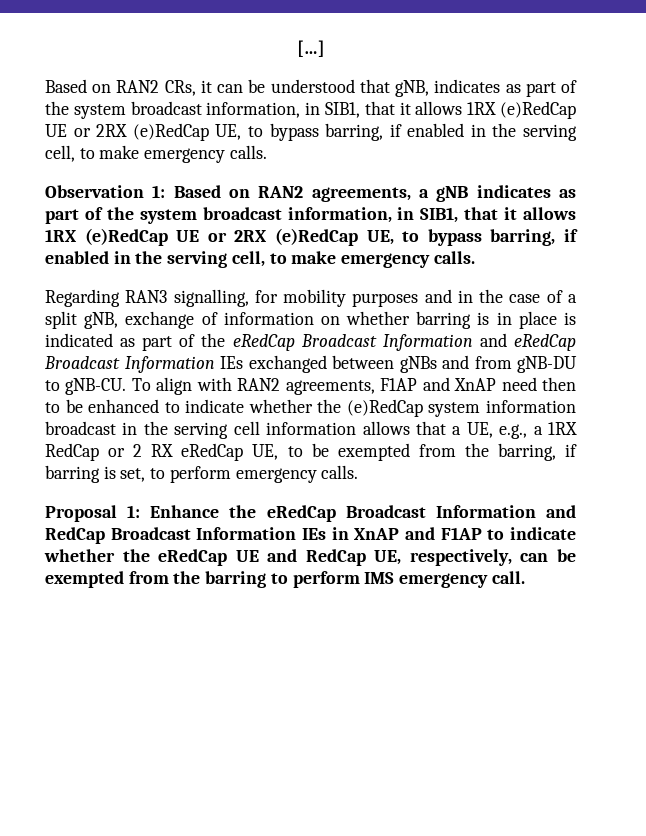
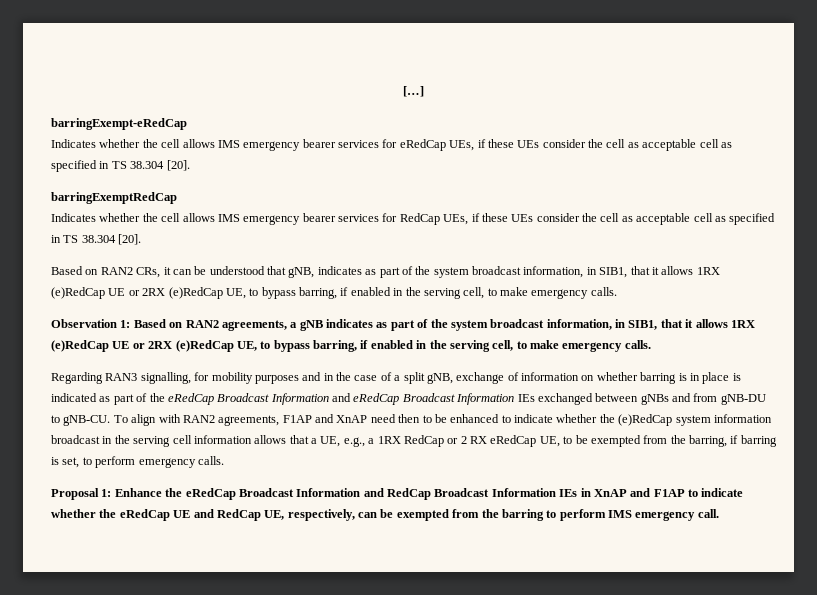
(325, 48) none -> [51,118,187,130] [51,139,732,151] [51,160,190,172] [51,192,177,204] [51,213,776,225] [51,234,142,245] // barringExempt-eRedCap // Indicates whether the cell allows IMS emergency bearer services for eRedCap UEs, if these UEs consider the cell as acceptable cell as specified in TS 38.304 [20]. // barringExemptRedCap // Indicates whether the cell allows IMS emergency bearer services for RedCap UEs, if these UEs consider the cell as acceptable cell as specified in TS 38.304 [20].

